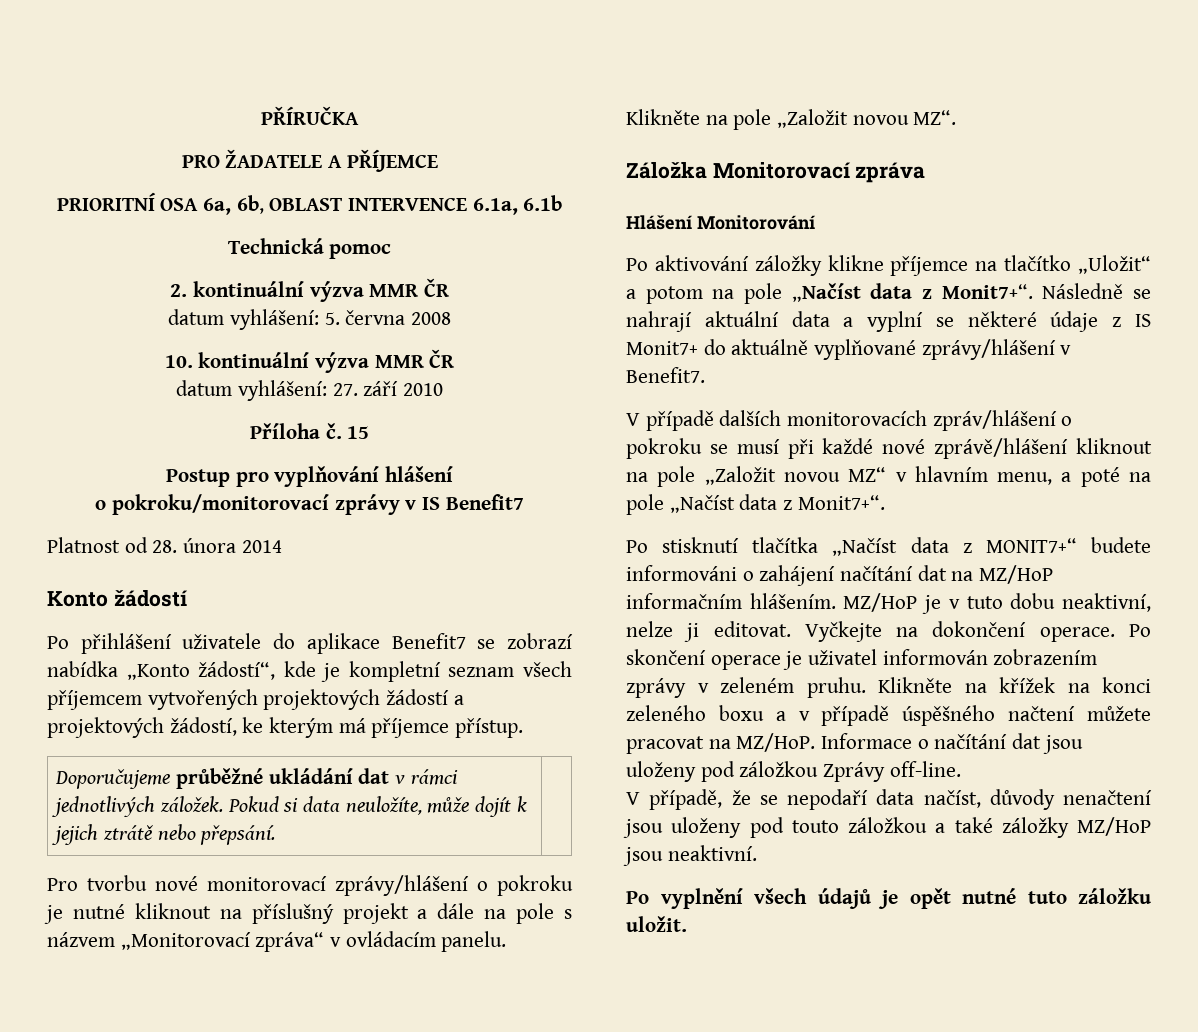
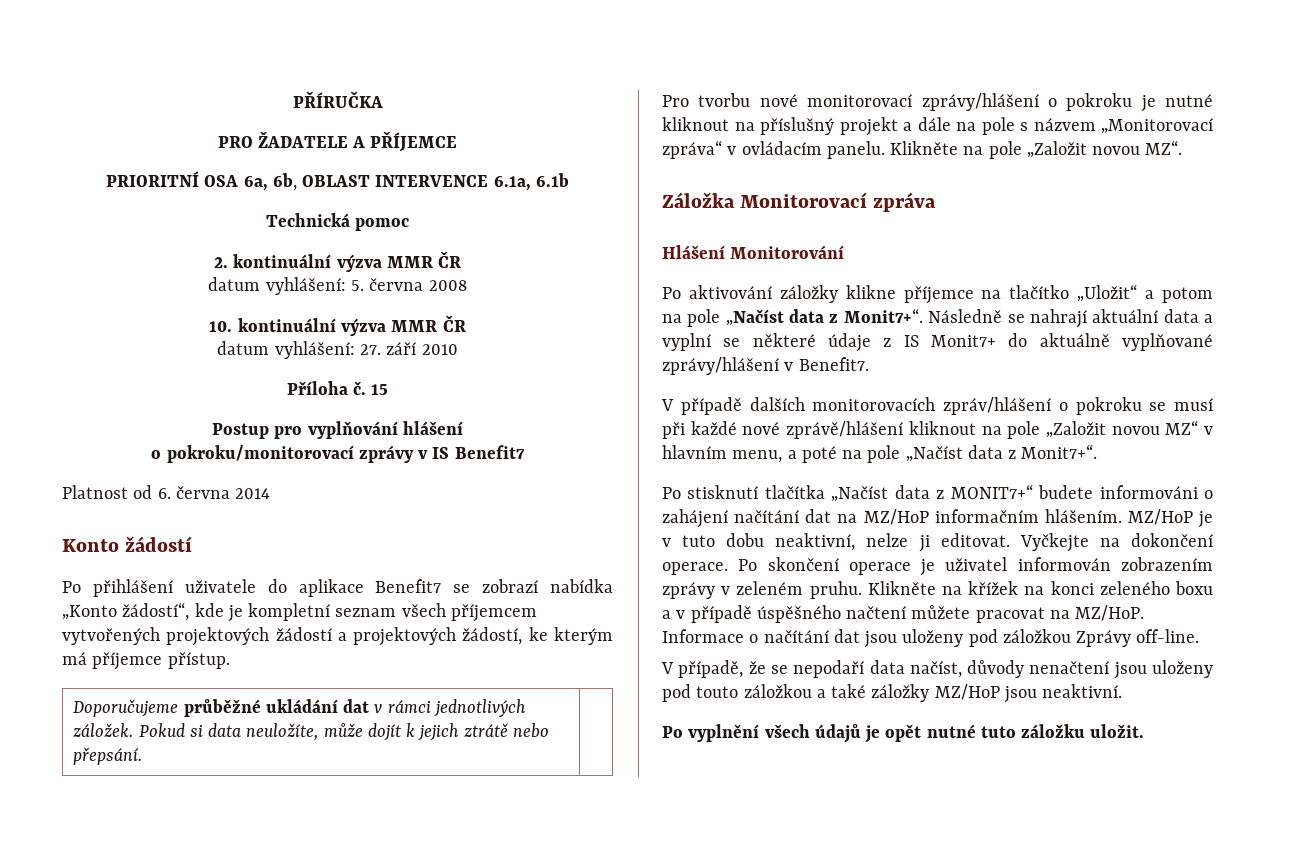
[152,538,237,553] 28. února -> [157,486,230,499] 6. června

